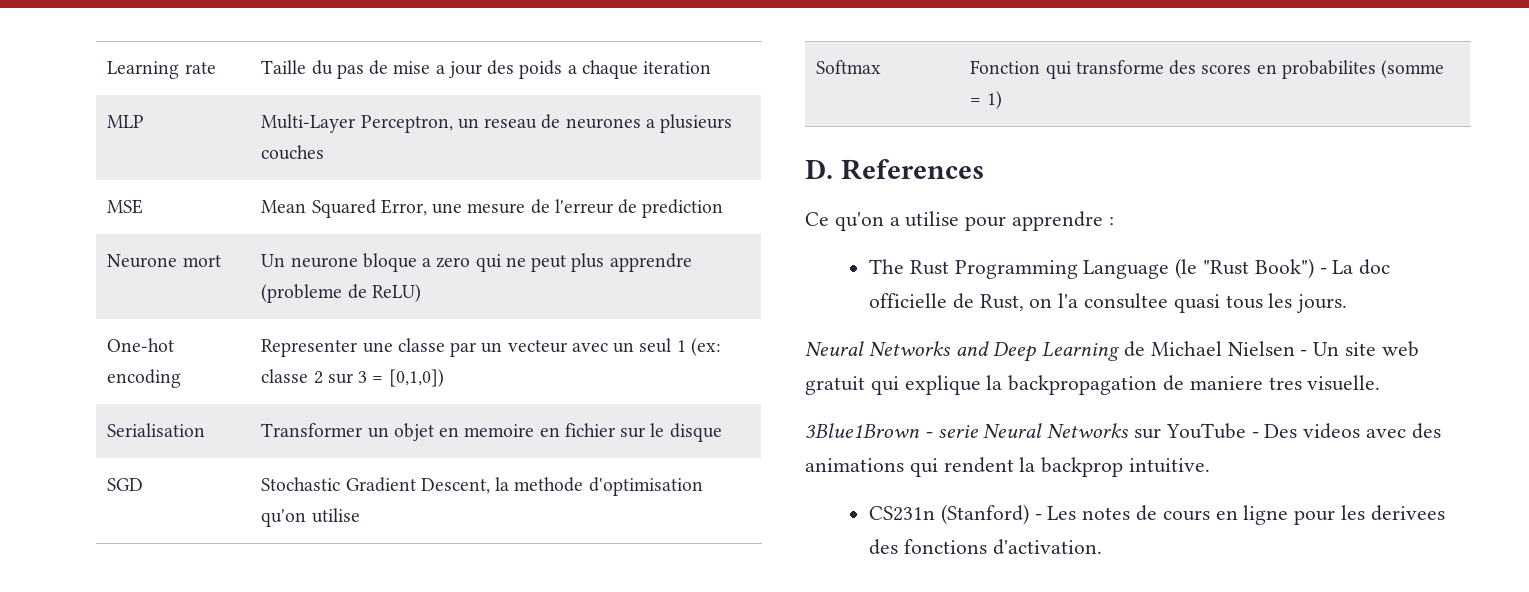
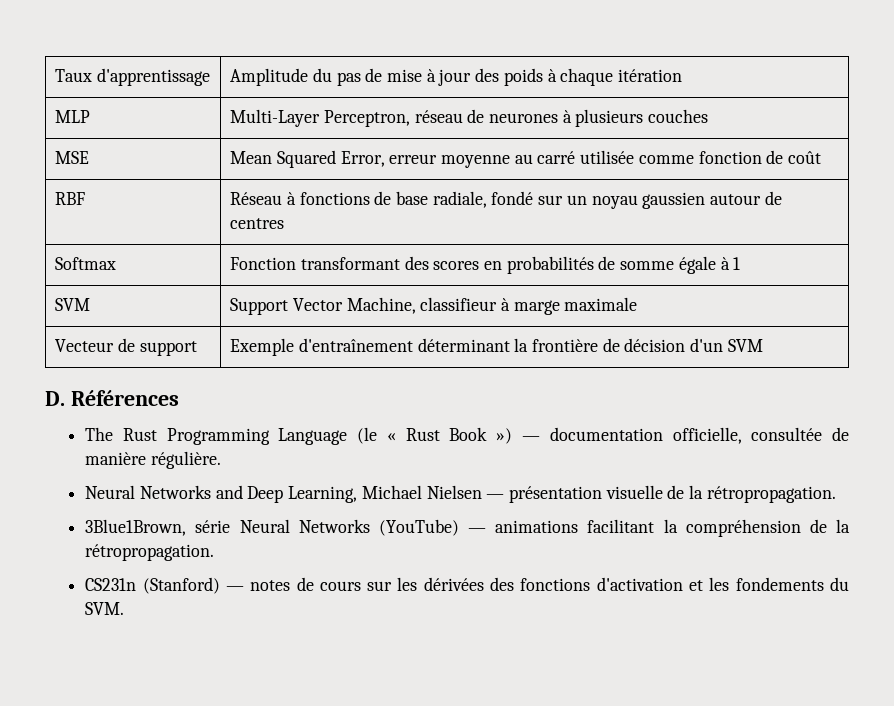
[107,61,216,79] [261,60,307,74] Learning rate | Taille -> [55,68,210,86] [230,68,309,86] Taux d'apprentissage | Amplitude
[435,65,445,74] a -> [426,69,436,82] à
[567,60,712,79] a chaque iteration -> [547,68,683,86] à chaque itération
[457,118,538,129] un reseau -> [414,110,463,123] réseau
[645,119,655,128] a -> [562,110,572,123] à
[432,199,724,218] [107,254,221,268] [261,253,692,272] [261,284,421,303] [107,338,175,352] [107,369,182,388] [261,338,721,357] [261,369,444,387] [107,423,206,437] [261,423,722,442] [107,478,144,491] [261,477,703,496] [261,508,360,527] une mesure de l'erreur de prediction // Neurone mort | Un neurone bloque a zero qui ne peut plus apprendre (probleme de ReLU) // One-hot encoding | Representer une classe par un vecteur avec un seul 1 (ex: classe 2 sur 3 = [0,1,0]) // Serialisation | Transformer un objet en memoire en fichier sur le disque // SGD | Stochastic Gradient Descent, la methode d'optimisation qu'on utilise -> [389,150,822,168] [55,192,86,205] [230,191,782,209] [230,218,285,229] erreur moyenne au carré utilisée comme fonction de coût // RBF | Réseau à fonctions de base radiale, fondé sur un noyau gaussien autour de centres
[1045,60,1164,79] qui transforme -> [300,257,400,270] transformant
[1281,60,1445,79] [970,91,1002,109] [805,159,984,180] [805,211,1114,231] probabilites (somme = 1) // D. References // Ce qu'on a utilise pour apprendre : -> [506,256,741,274] [55,298,91,311] [230,297,638,315] [55,338,197,356] [230,338,763,356] [45,390,179,406] probabilités de somme égale à 1 // SVM | Support Vector Machine, classifieur à marge maximale // Vecteur de support | Exemple d'entraînement déterminant la frontière de décision d'un SVM // D. Références
[1203,258,1391,279] [868,293,1348,313] [805,341,1419,362] [805,375,1381,395] [805,423,1441,439] [805,457,1211,477] "Rust Book") - La doc officielle de Rust, on l'a consultee quasi tous les jours. // Neural Networks and Deep Learning de Michael Nielsen - Un site web gratuit qui explique la backpropagation de maniere tres visuelle. // 3Blue1Brown - serie Neural Networks sur YouTube - Des videos avec des animations qui rendent la backprop intuitive. -> [386,427,849,444] [85,451,221,469] [85,485,836,503] [85,519,850,537] [85,544,215,561] « Rust Book ») — documentation officielle, consultée de manière régulière. // Neural Networks and Deep Learning, Michael Nielsen — présentation visuelle de la rétropropagation. // 3Blue1Brown, série Neural Networks (YouTube) — animations facilitant la compréhension de la rétropropagation.
[1034,506,1077,520] - Les -> [225,586,244,591] —
[1215,505,1445,525] [868,539,1102,555] en ligne pour les derivees des fonctions d'activation. -> [367,577,849,591] [85,602,125,615] sur les dérivées des fonctions d'activation et les fondements du SVM.

